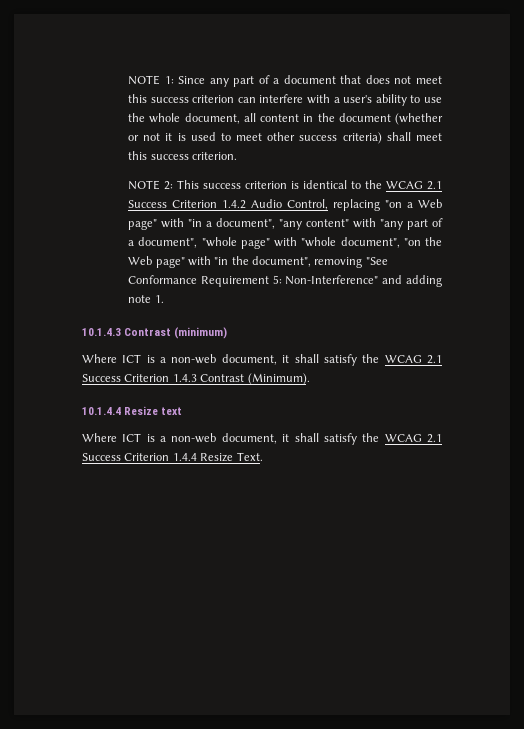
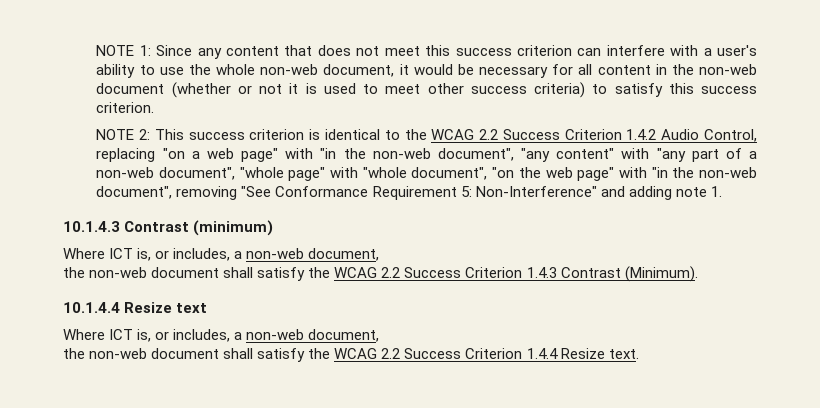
[233,75,336,87] part of a document -> [225,46,279,56] content
[184,113,240,124] document, -> [260,64,574,78] non-web document, it would be necessary for
(335, 117) none -> [698,64,757,75] non-web
[386,132,442,141] shall meet -> [592,83,663,97] to satisfy
[426,181,442,190] 2.1 -> [479,129,499,140] 2.2
[418,199,442,208] [128,218,213,230] Web page" with "in a -> [206,148,431,162] web page" with "in the non-web
(135, 243) none -> [96,167,155,178] non-web
[128,256,249,268] Web page" with "in the -> [545,167,757,181] web page" with "in the non-web
[146,354,443,366] is a non-web document, it shall satisfy the WCAG 2.1 -> [137,248,380,261] [63,267,401,281] is, or includes, a non-web document, // the non-web document shall satisfy the WCAG 2.2
[146,433,443,445] is a non-web document, it shall satisfy the WCAG 2.1 -> [137,329,380,342] [63,348,401,362] is, or includes, a non-web document, // the non-web document shall satisfy the WCAG 2.2
[236,452,263,461] Text. -> [608,349,639,359] text.

